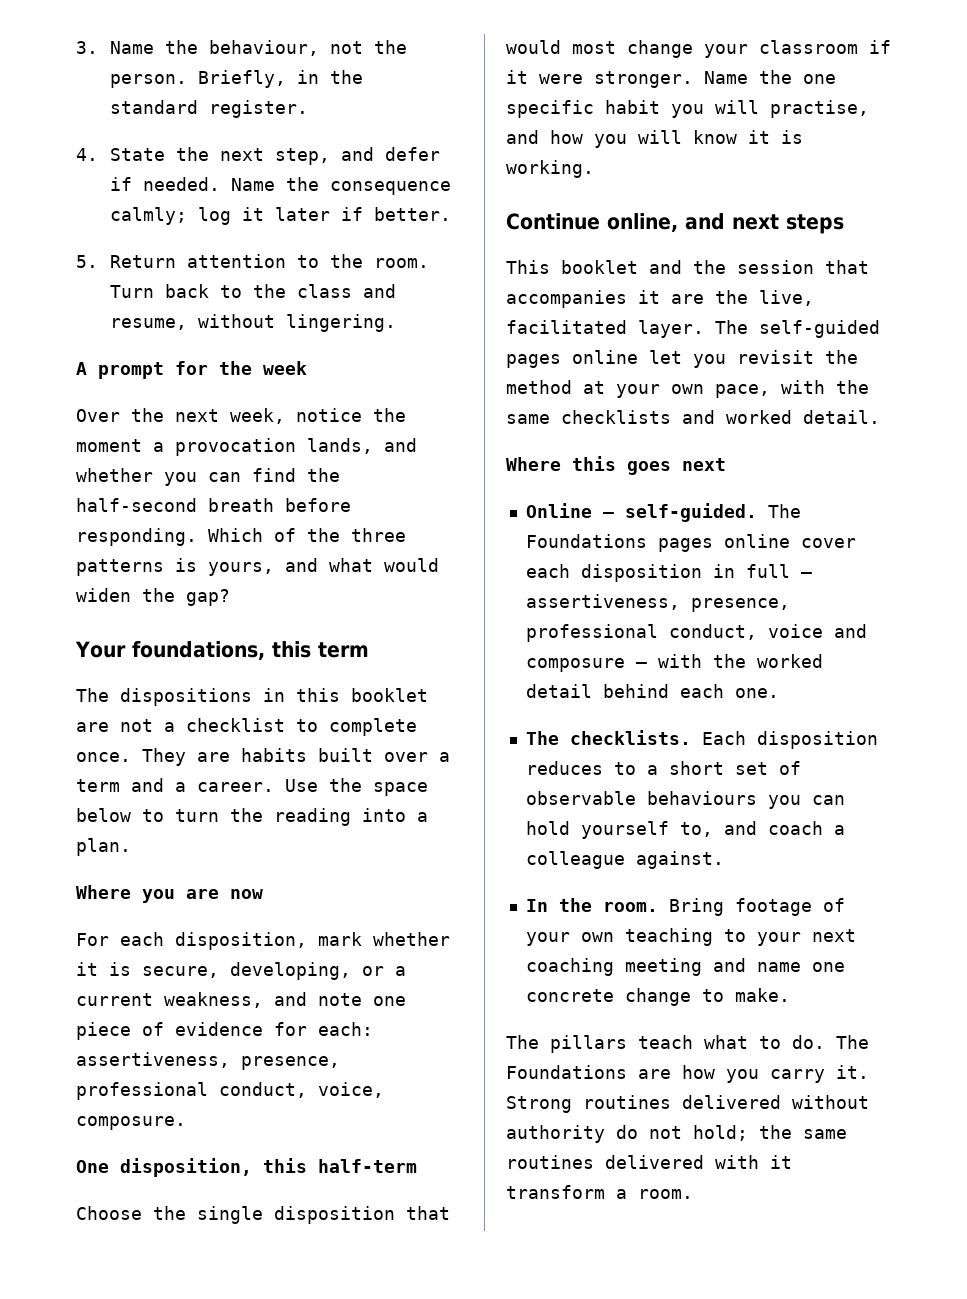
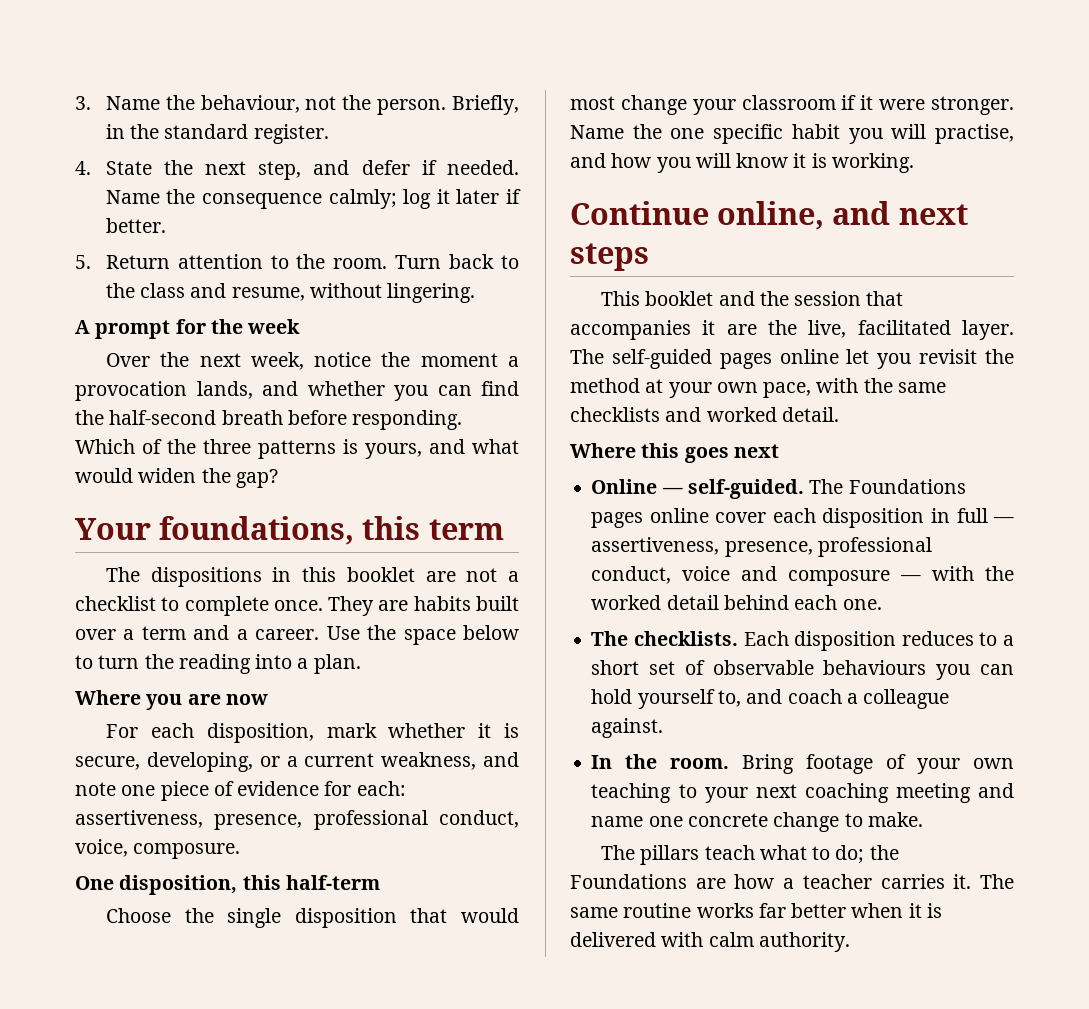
[792,1035,869,1049] do. The -> [835,845,899,864] do; the
[726,1065,869,1083] [506,1095,869,1113] [506,1125,847,1143] [506,1155,792,1169] [506,1185,693,1199] you carry it. Strong routines delivered without authority do not hold; the same routines delivered with it transform a room. -> [783,874,1014,889] [570,903,942,918] [570,932,850,952] a teacher carries it. The same routine works far better when it is delivered with calm authority.

